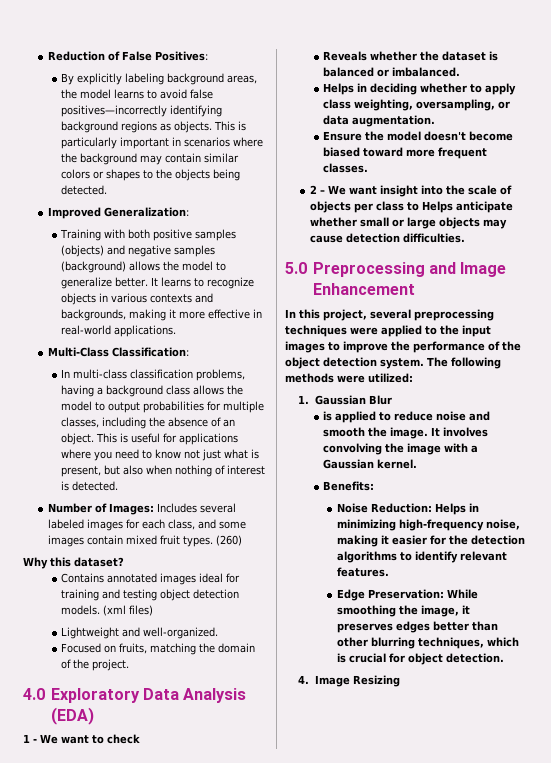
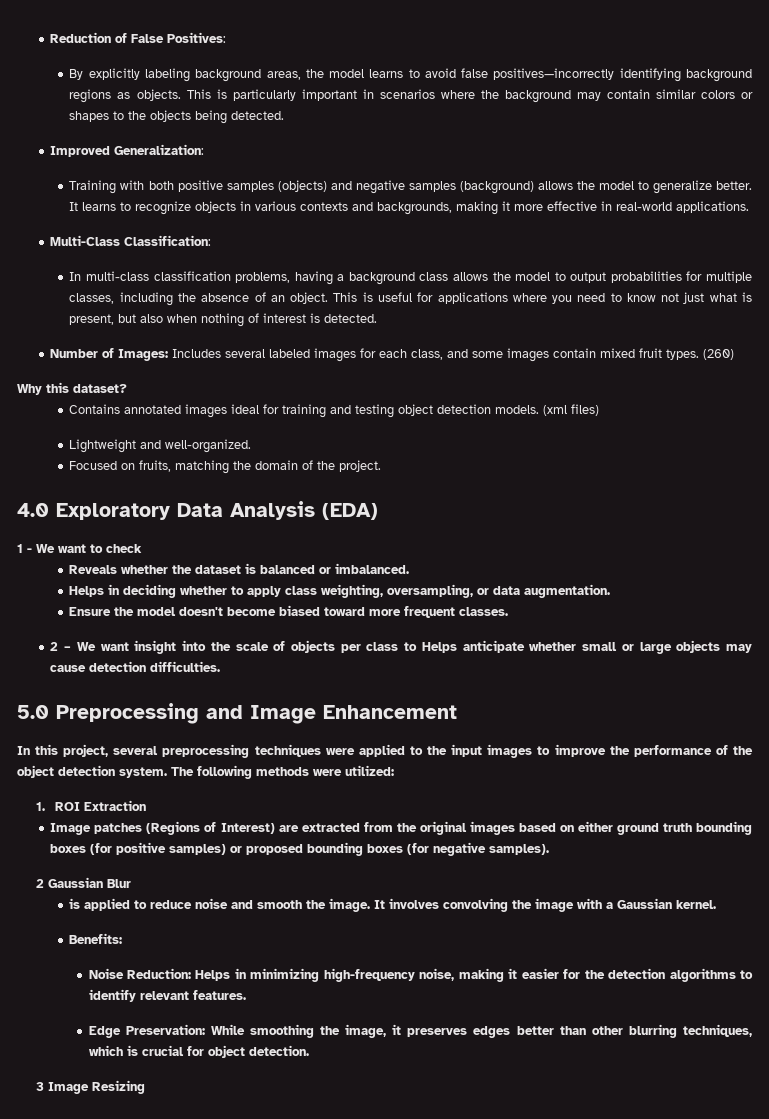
(310, 399) none -> [55,800,147,811] [50,821,752,835] [50,842,550,856] [36,879,45,888] ROI Extraction // Image patches (Regions of Interest) are extracted from the original images based on either ground truth bounding boxes (for positive samples) or proposed bounding boxes (for negative samples). // 2
[298,675,310,684] 4. -> [36,1082,45,1091] 3

